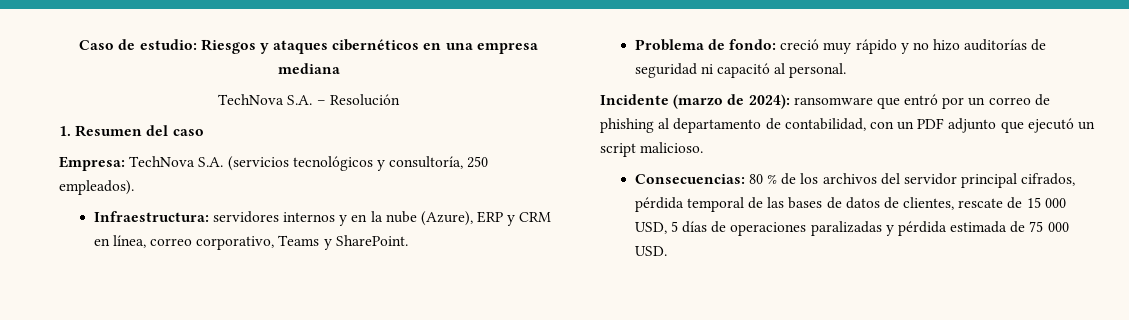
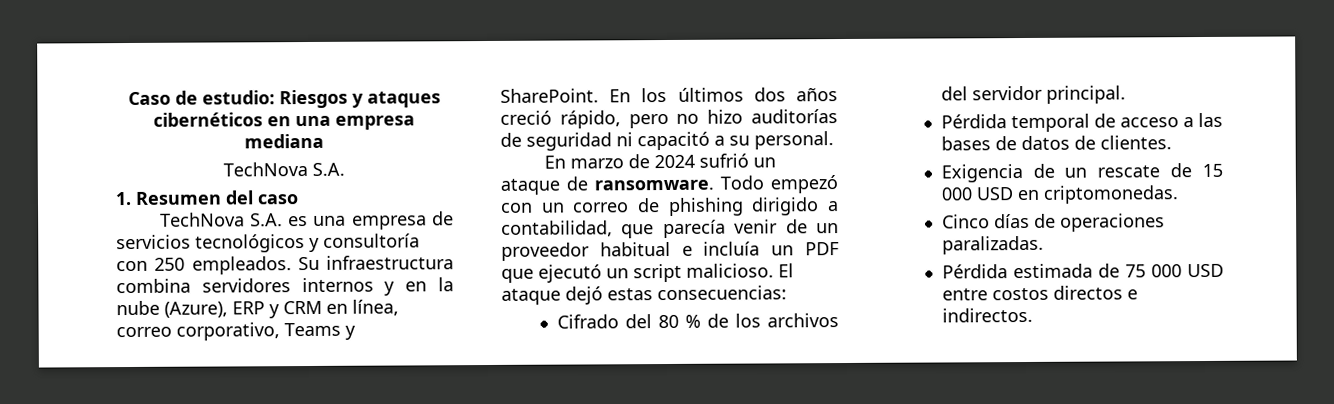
[316,94,400,106] – Resolución -> (345, 169) none
[59,156,489,171] [59,180,134,195] [93,211,209,222] Empresa: TechNova S.A. (servicios tecnológicos y consultoría, 250 empleados). // Infraestructura: -> [159,211,454,230] [116,233,420,253] [116,255,454,275] [116,278,191,294] TechNova S.A. es una empresa de servicios tecnológicos y consultoría con 250 empleados. Su infraestructura combina
[634,39,909,54] // Problema de fondo: creció muy rápido y -> [609,87,838,103] [500,110,669,129] En los últimos dos años creció rápido, pero
[774,63,786,74] al -> [714,135,750,146] a su
[600,94,1050,109] [600,118,894,133] Incidente (marzo de 2024): ransomware que entró por un correo de phishing al departamento de contabilidad, con -> [543,153,776,169] [500,175,838,195] [501,197,839,216] [501,219,839,239] [501,241,761,261] En marzo de 2024 sufrió un ataque de ransomware. Todo empezó con un correo de phishing dirigido a contabilidad, que parecía venir de un proveedor habitual e incluía
[948,118,997,133] adjunto -> (839, 249) none
[634,174,745,184] // Consecuencias: -> [778,263,794,278] [501,285,787,305] [556,314,652,329] El ataque dejó estas consecuencias: // Cifrado del
[961,173,1076,188] [634,197,763,212] principal cifrados, pérdida temporal de -> [1045,85,1126,104] [940,113,1194,133] principal. // Pérdida temporal de acceso a
[903,197,1066,210] [634,221,1069,236] [634,246,667,256] clientes, rescate de 15 000 USD, 5 días de operaciones paralizadas y pérdida estimada de 75 000 USD. -> [1099,135,1172,150] [940,163,1223,183] [940,185,1179,204] [941,213,1165,232] [941,235,1044,255] [941,263,1224,279] [941,285,1138,301] [941,307,1033,323] clientes. // Exigencia de un rescate de 15 000 USD en criptomonedas. // Cinco días de operaciones paralizadas. // Pérdida estimada de 75 000 USD entre costos directos e indirectos.

